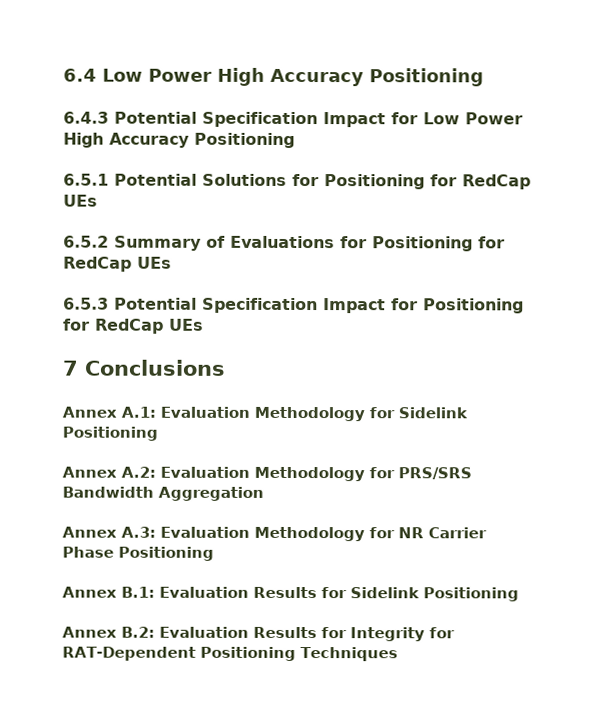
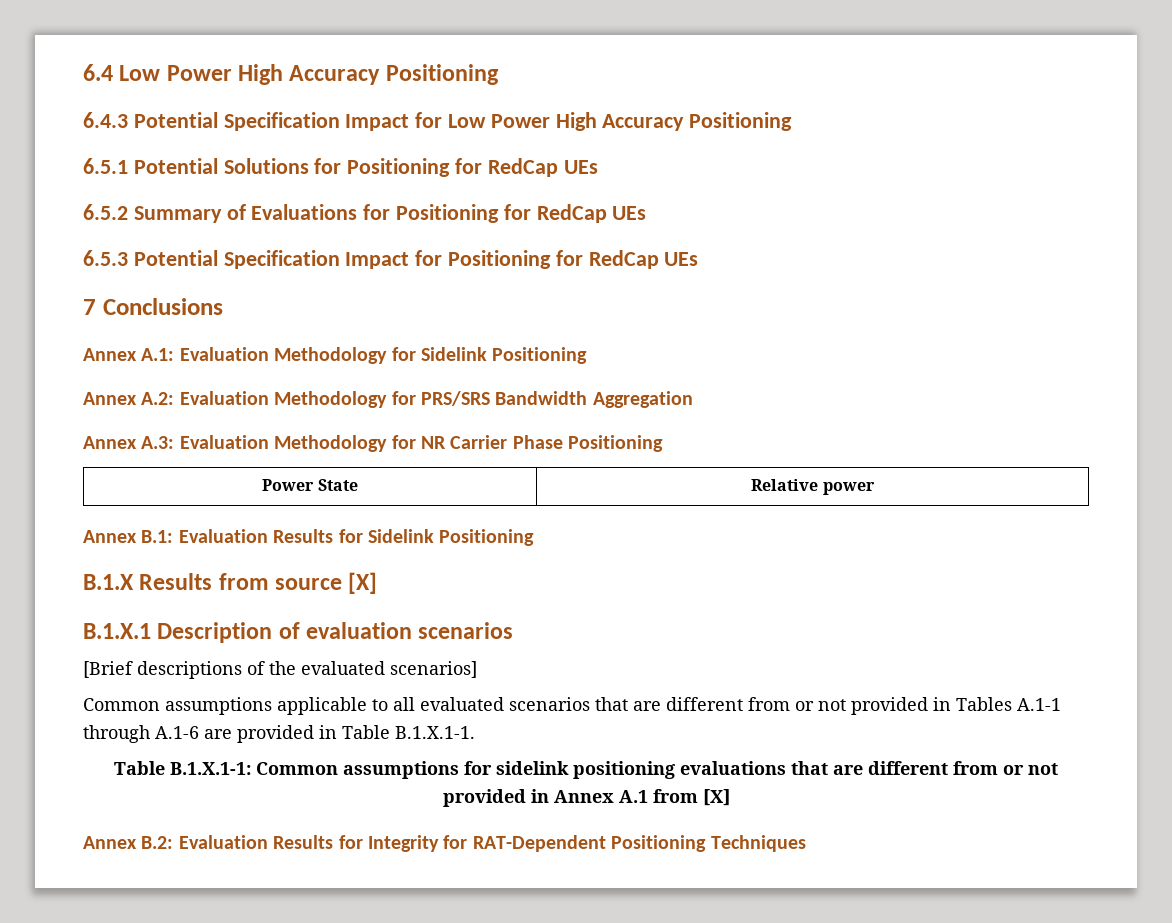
(214, 553) none -> [262,479,358,491] [751,479,875,495] // Power State | Relative power
(519, 594) none -> [83,572,378,594] [83,622,514,643] [83,661,477,679] [83,697,1061,715] [83,725,475,743] [114,761,1058,779] [442,789,730,807] // B.1.X Results from source [X] // B.1.X.1 Description of evaluation scenarios // [Brief descriptions of the evaluated scenarios] // Common assumptions applicable to all evaluated scenarios that are different from or not provided in Tables A.1-1 through A.1-6 are provided in Table B.1.X.1-1. // Table B.1.X.1-1: Common assumptions for sidelink positioning evaluations that are different from or not provided in Annex A.1 from [X]

